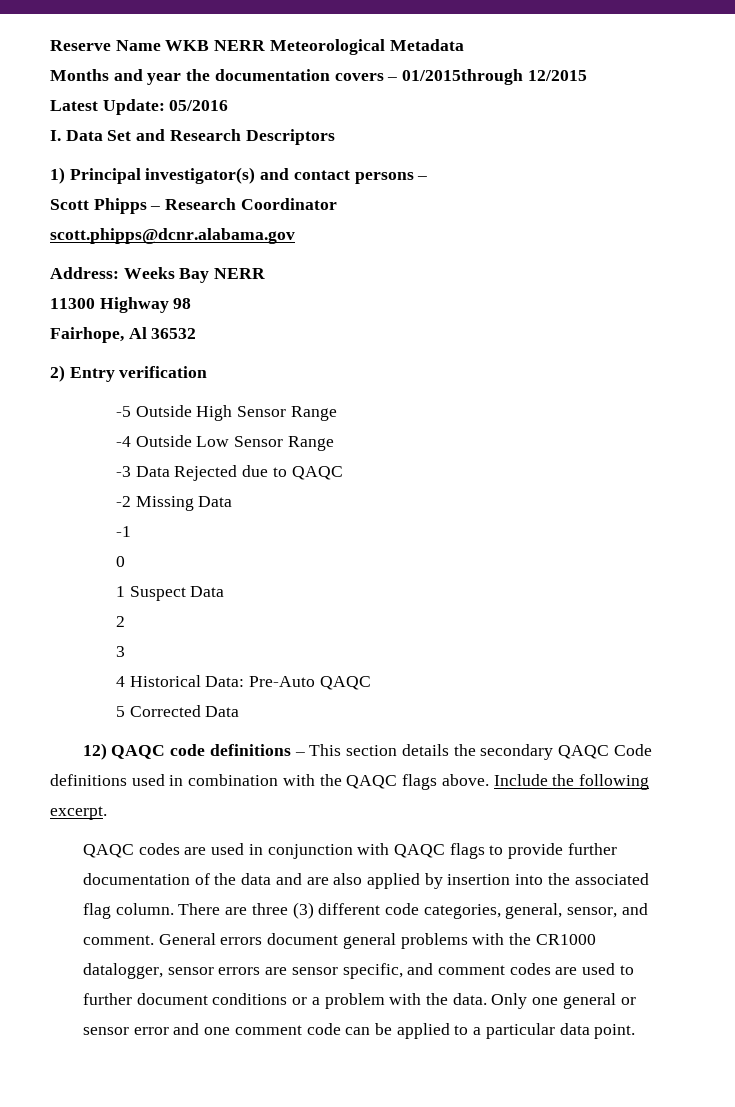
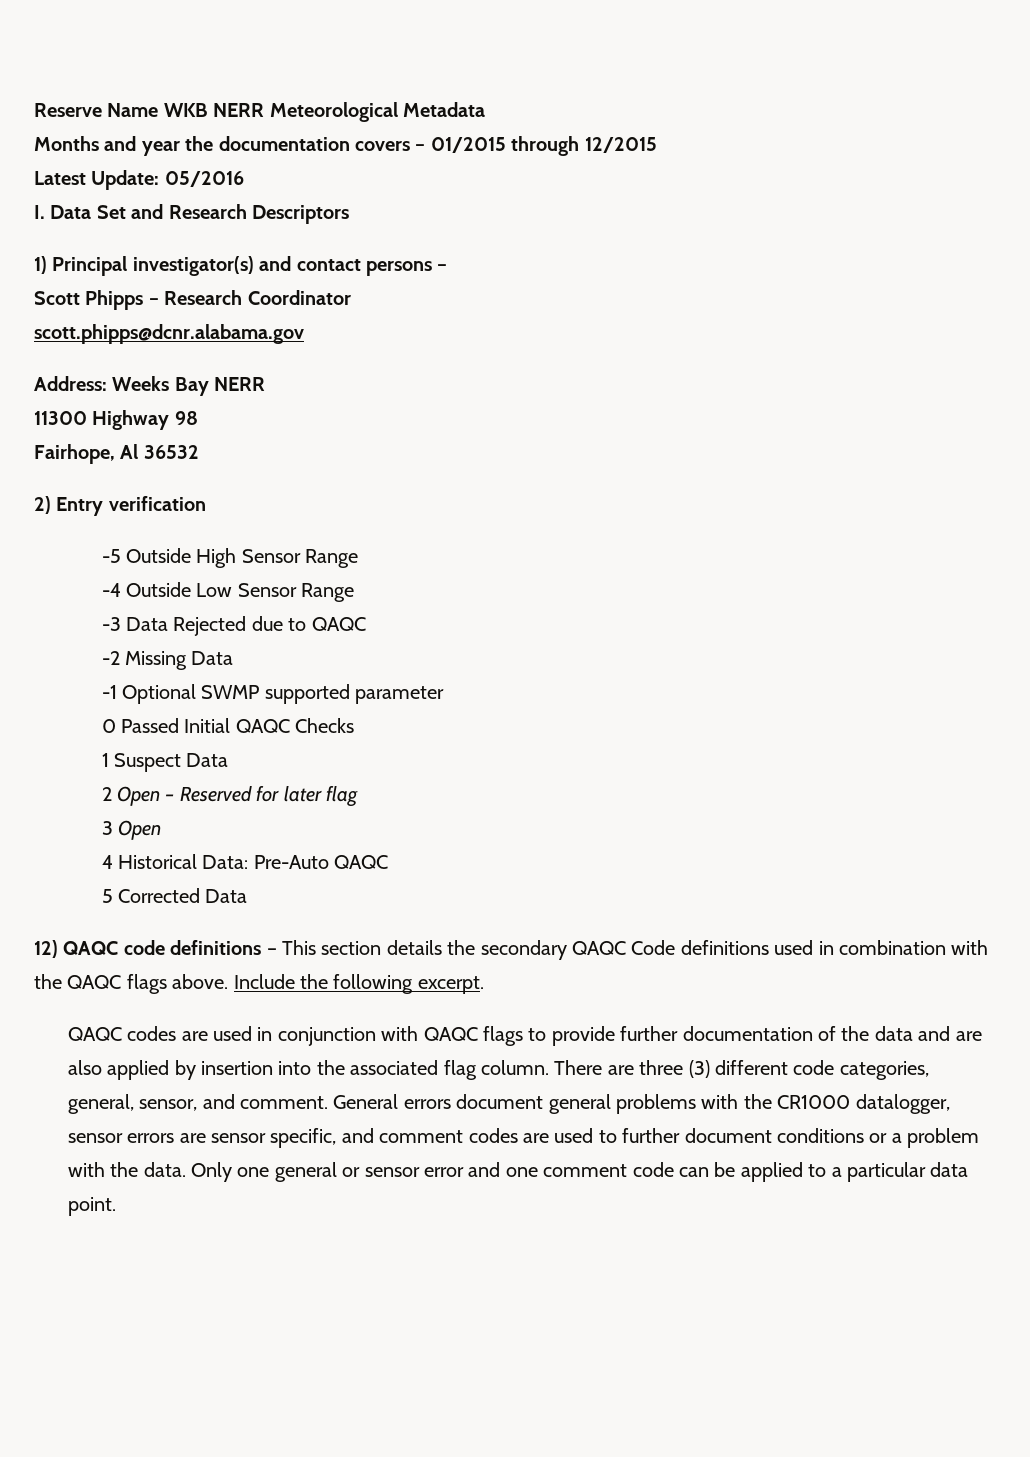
[402,69,524,85] 01/2015through -> [430,136,580,156] 01/2015 through
[115,556,125,567] [115,586,225,601] [115,616,125,627] // 0 // 1 Suspect Data // 2 -> [122,684,445,704] [101,718,355,733] [101,753,229,772] [101,786,359,807] Optional SWMP supported parameter // 0 Passed Initial QAQC Checks // 1 Suspect Data // 2 Open – Reserved for later flag
(125, 651) none -> [118,820,162,840] Open

